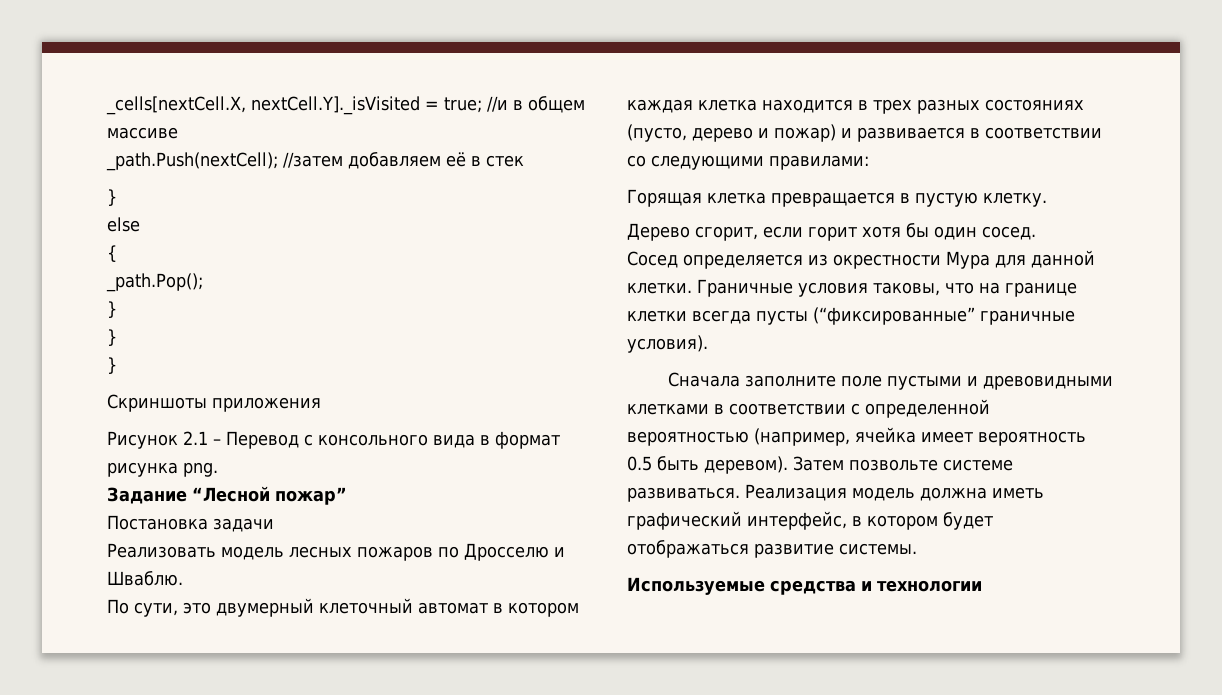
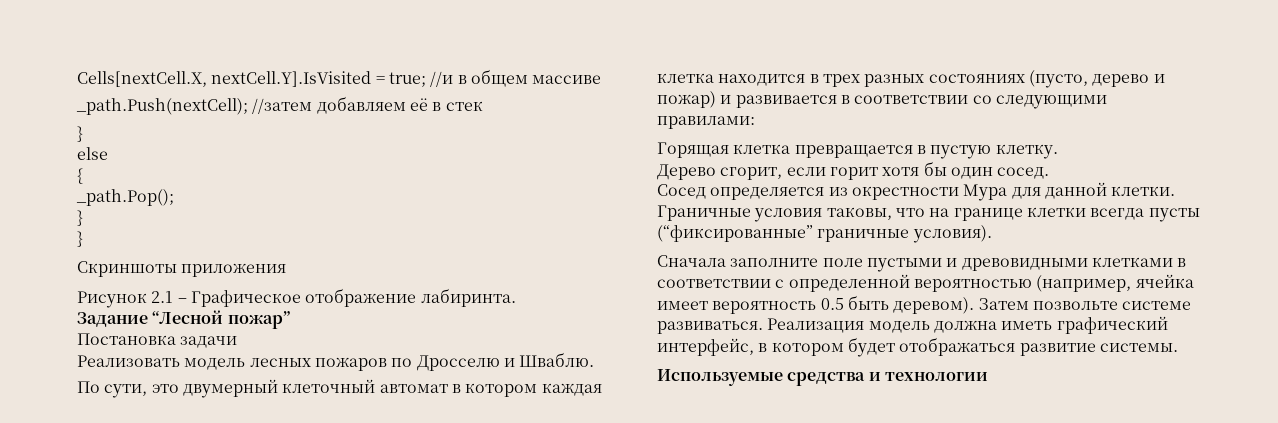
[106,96,420,115] _cells[nextCell.X, nextCell.Y]._isVisited -> [77,71,372,87] Cells[nextCell.X, nextCell.Y].IsVisited
[107,357,117,374] // } -> (83, 239) none
[226,431,560,449] [107,462,218,477] Перевод с консольного вида в формат рисунка png. -> [190,288,516,307] Графическое отображение лабиринта.

